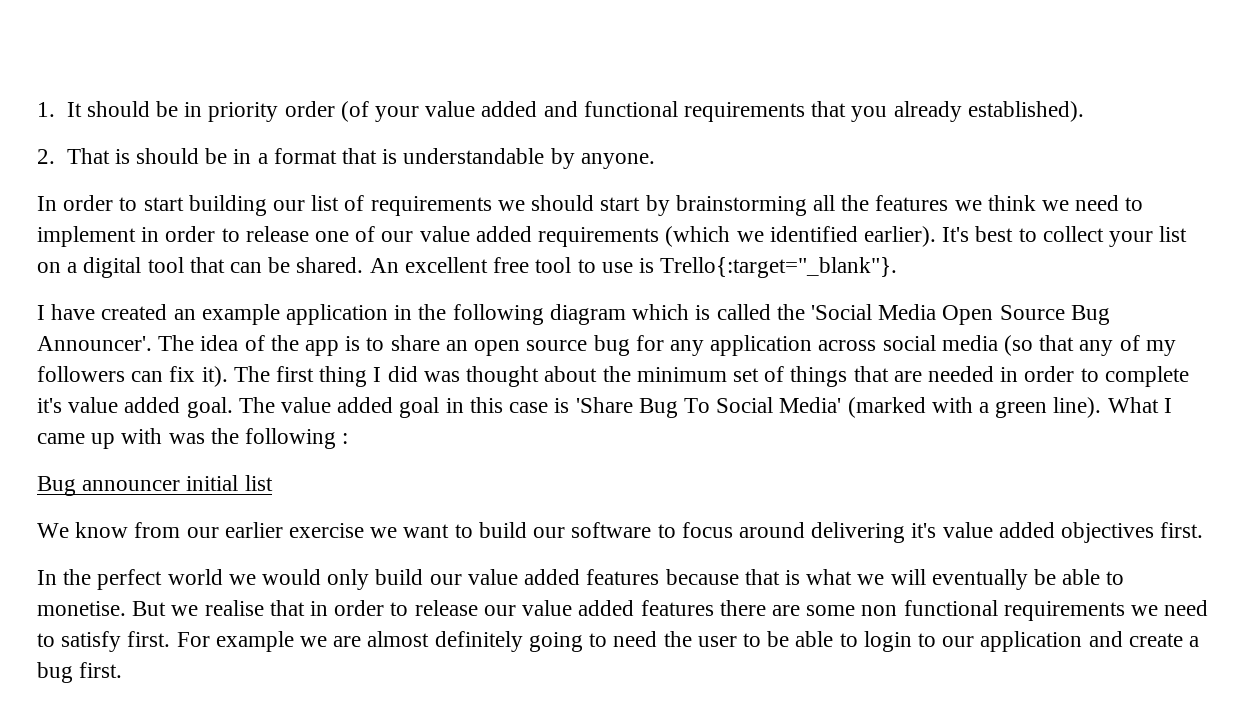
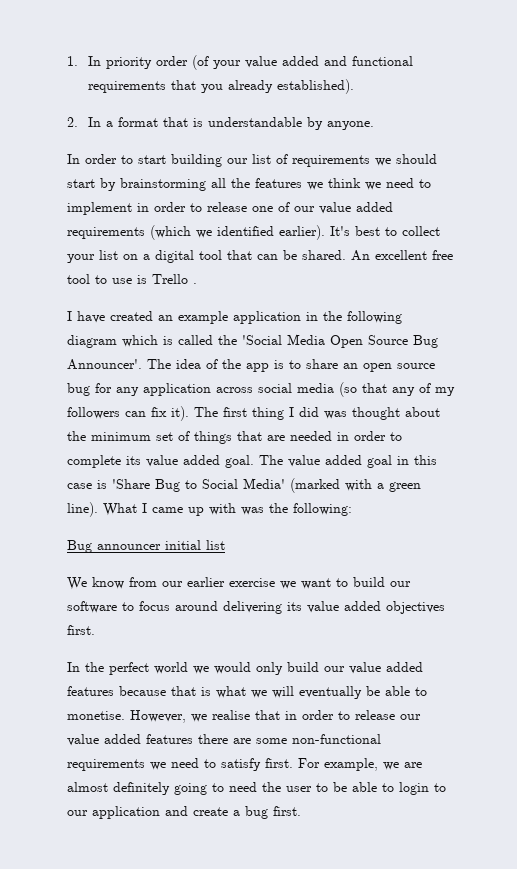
[66,101,203,117] It should be in -> [88,56,102,66] In
[66,148,252,164] That is should be in -> [88,117,102,127] In
[660,257,898,278] Trello{:target="_blank"}. -> [152,274,197,284] Trello .
[37,398,62,413] it's -> [126,456,141,465] its
[683,398,710,413] To -> [185,480,197,489] to
[245,428,349,449] following : -> [293,503,352,516] following:
[911,523,937,538] it's -> [287,602,302,611] its
[132,601,167,616] But -> [130,710,186,723] However,
[861,600,998,616] non functional -> [292,734,381,744] non-functional
[215,631,294,652] example -> [324,758,378,771] example,

